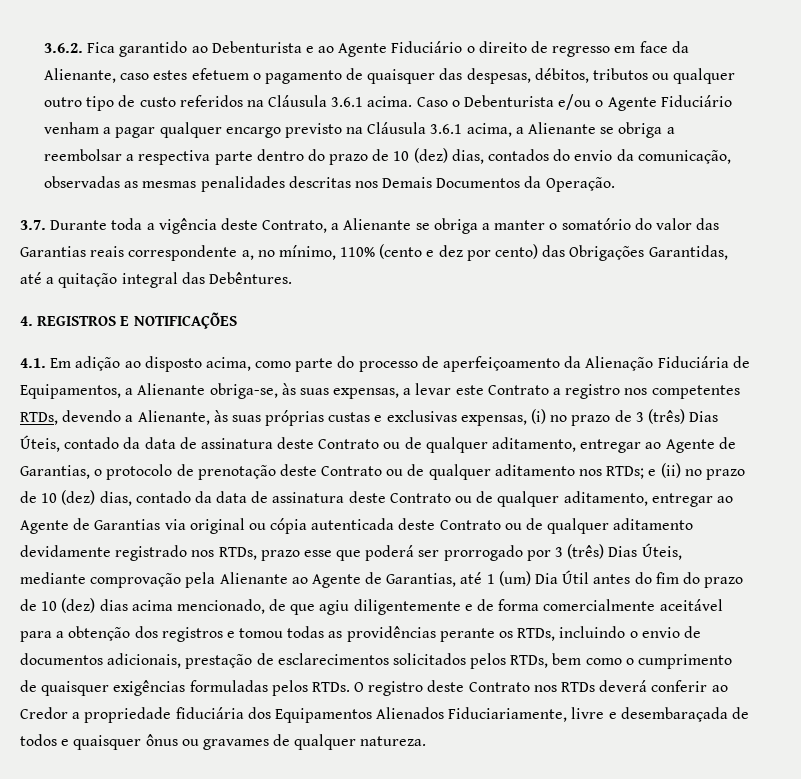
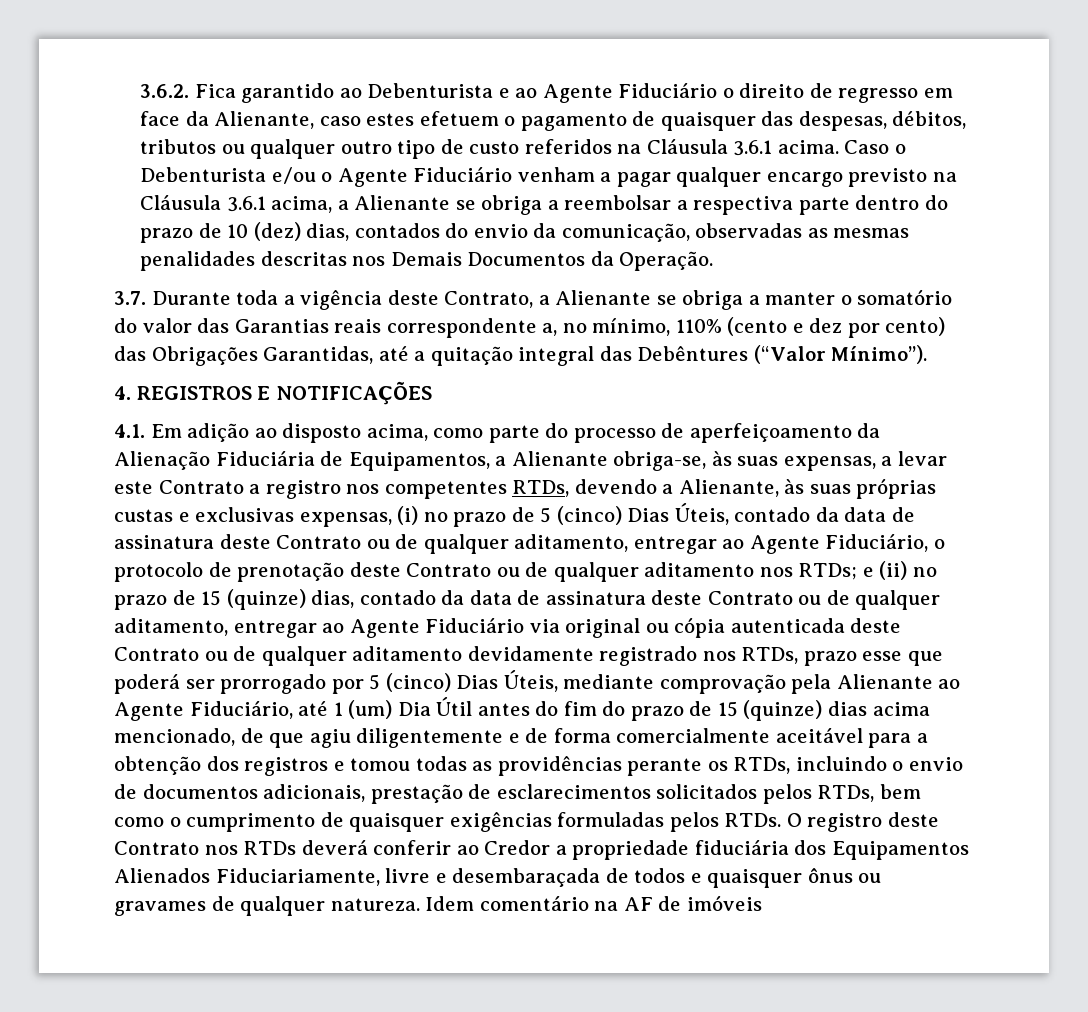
[208,272,292,284] Debêntures. -> [637,345,928,364] Debêntures (“Valor Mínimo”).
[635,409,685,424] 3 (três) -> [540,506,622,525] 5 (cinco)
[718,437,736,449] [20,465,90,479] de Garantias, -> [825,534,929,552] Fiduciário,
[41,490,96,505] 10 (dez) -> [201,589,306,610] 15 (quinze)
[73,518,161,530] de Garantias -> [425,618,525,633] Fiduciário
[555,544,605,559] 3 (três) -> [369,673,451,692] 5 (cinco)
[365,572,457,587] de Garantias, -> [189,701,293,719] Fiduciário,
[41,598,96,613] 10 (dez) -> [717,700,823,721] 15 (quinze)
(427, 741) none -> [425,895,762,911] Idem comentário na AF de imóveis

